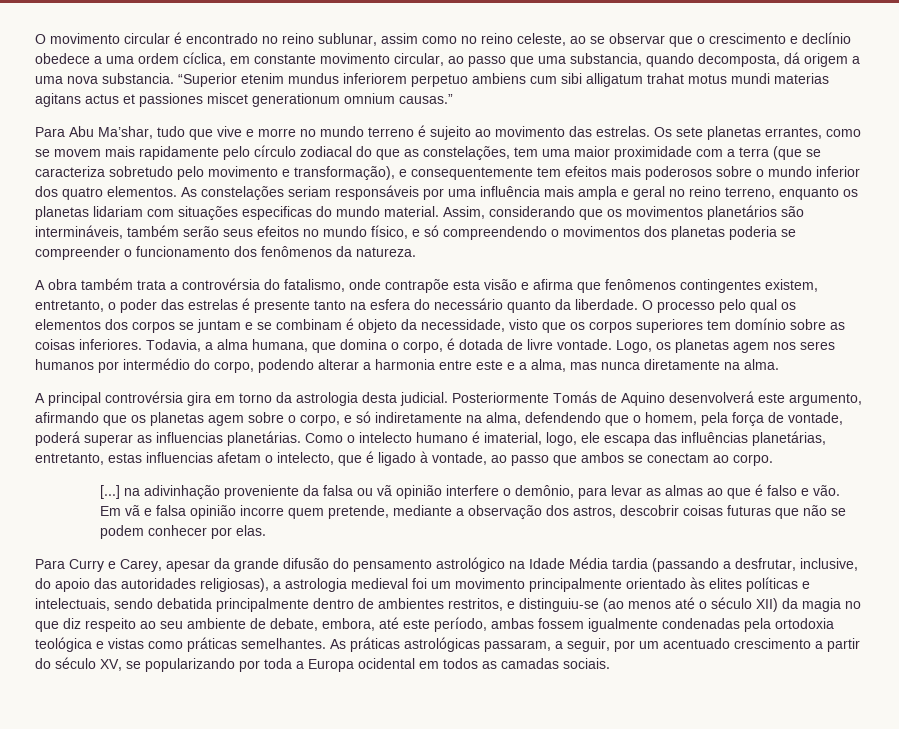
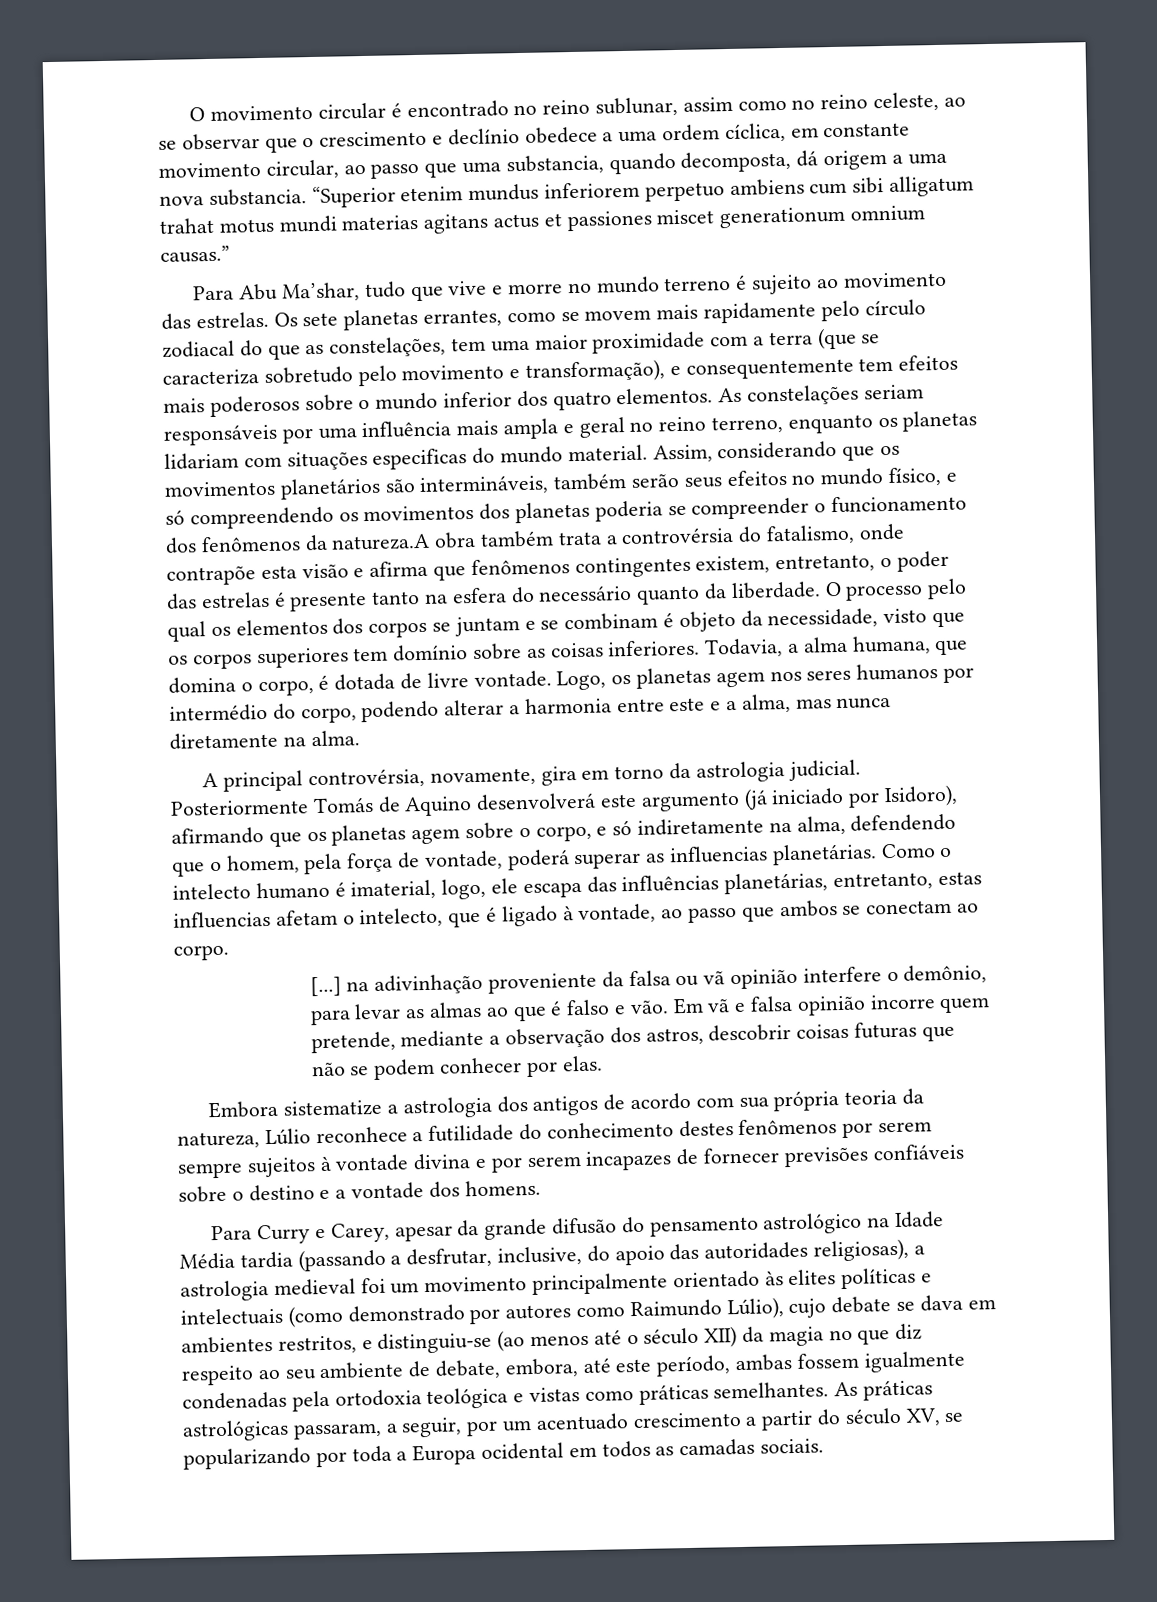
[551,229,559,237] o -> [338,512,359,522] os
[356,247,416,257] [35,280,45,290] natureza. // A -> [331,533,431,551] natureza.A
[105,391,183,403] controvérsia -> [307,767,536,789] controvérsia, novamente,
[362,392,397,403] desta -> (785, 772) none
[789,393,862,406] argumento, -> [640,784,959,812] argumento (já iniciado por Isidoro),
(267, 530) none -> [208,1088,925,1119] [177,1118,933,1149] [177,1143,964,1179] [178,1179,541,1203] // Embora sistematize a astrologia dos antigos de acordo com sua própria teoria da natureza, Lúlio reconhece a futilidade do conhecimento destes fenômenos por serem sempre sujeitos à vontade divina e por serem incapazes de fornecer previsões confiáveis sobre o destino e a vontade dos homens.
[35,598,374,612] intelectuais, sendo debatida principalmente dentro de -> [180,1294,996,1328] intelectuais (como demonstrado por autores como Raimundo Lúlio), cujo debate se dava em

